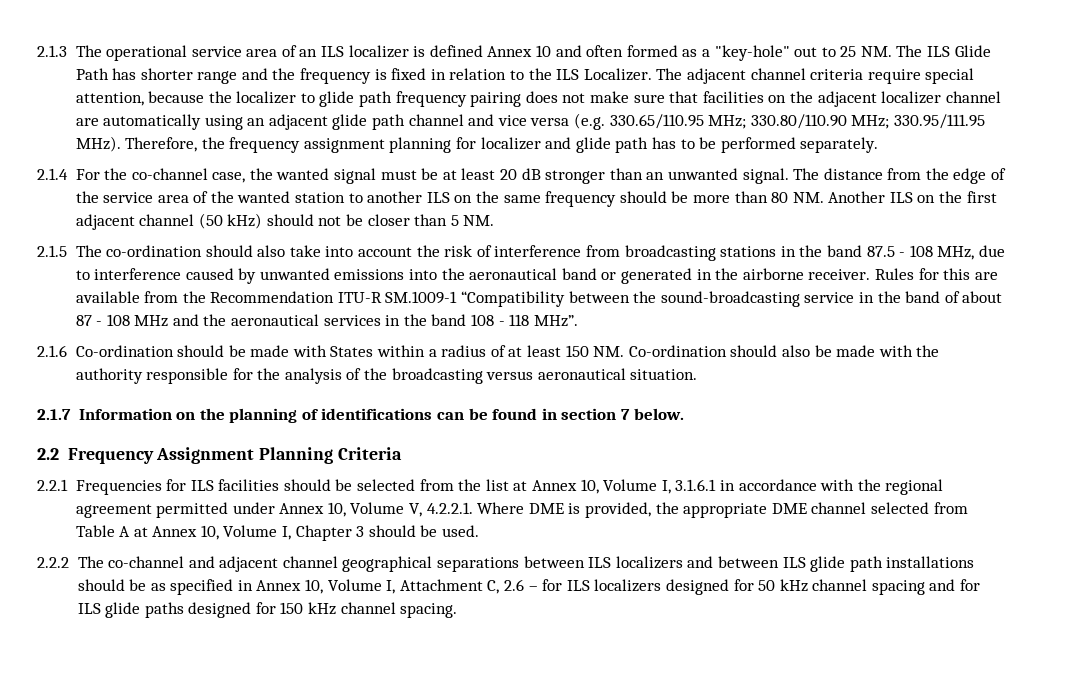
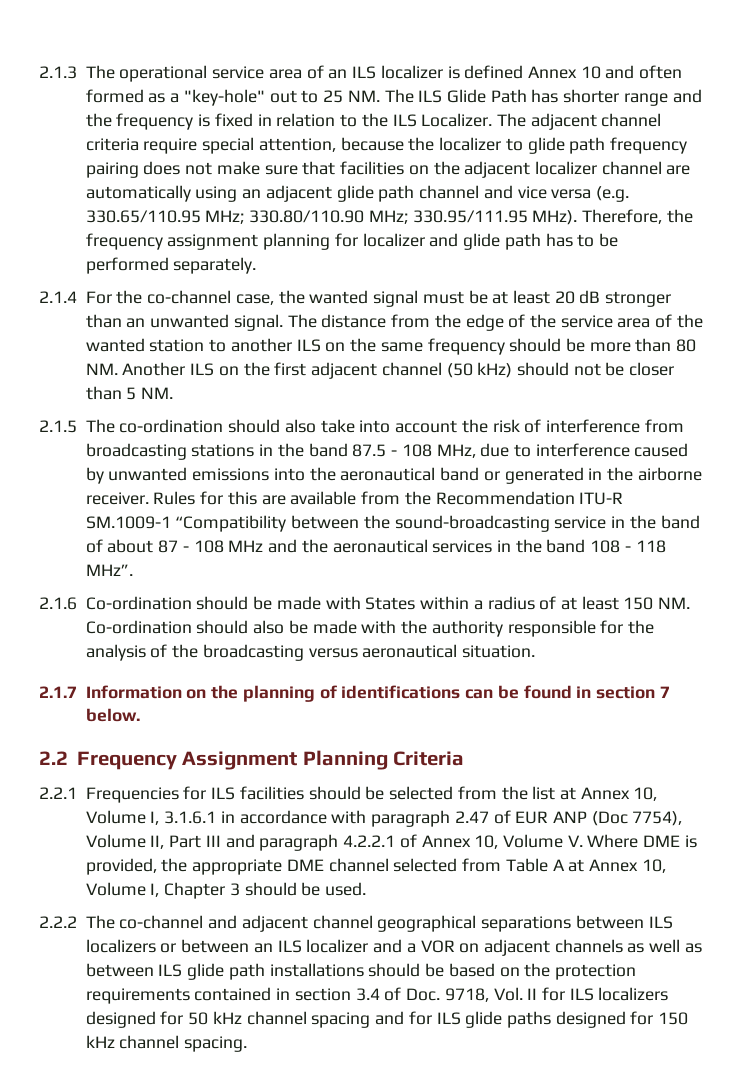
[857,479,944,495] [75,502,473,518] the regional agreement permitted under Annex 10, Volume V, 4.2.2.1. -> [371,810,683,827] [85,834,583,851] paragraph 2.47 of EUR ANP (Doc 7754), Volume II, Part III and paragraph 4.2.2.1 of Annex 10, Volume V.
[687,556,714,568] and -> [160,939,702,956] or between an ILS localizer and a VOR on adjacent channels as well as
[150,579,538,595] as specified in Annex 10, Volume I, Attachment C, 2.6 – -> [448,963,637,980] [85,987,538,1004] based on the protection requirements contained in section 3.4 of Doc. 9718, Vol. II

